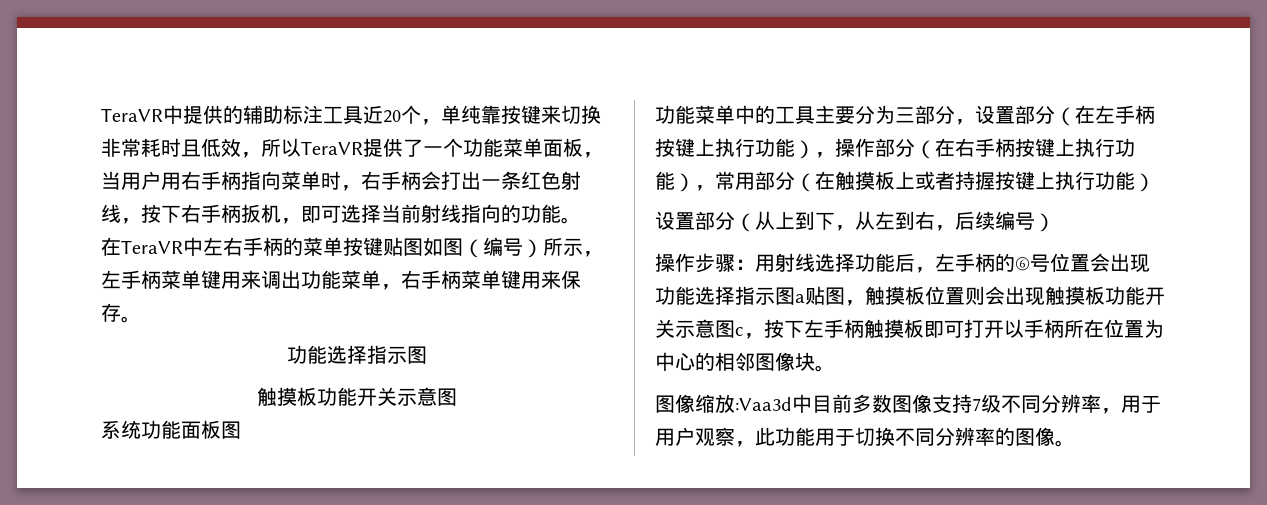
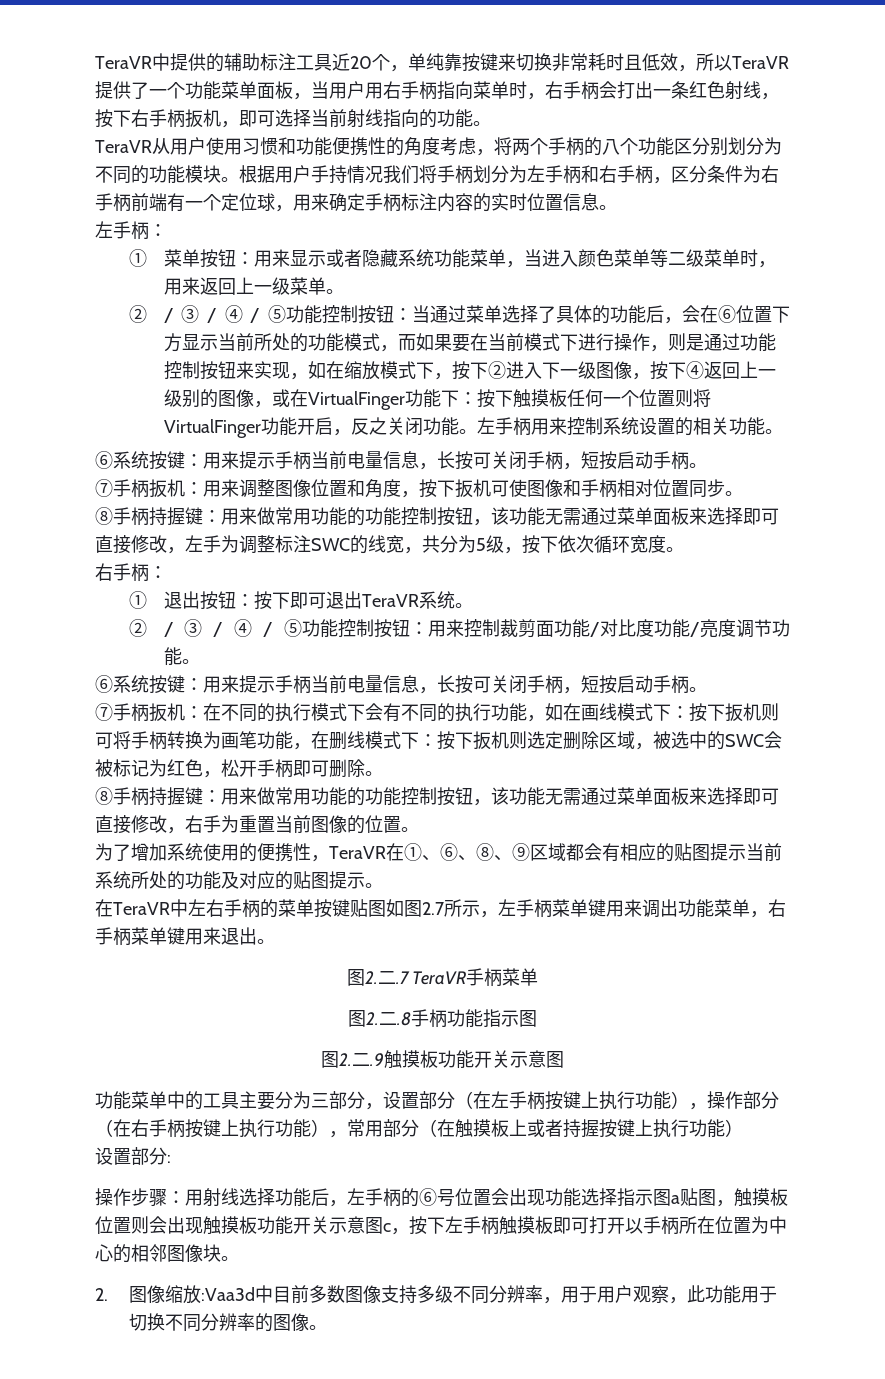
(581, 220) none -> [95,137,782,156] [95,165,779,184] [95,193,617,212] [95,221,167,240] [129,249,776,268] [163,277,344,295] [129,305,791,324] [163,333,776,352] [163,361,776,380] [163,389,711,410] [163,417,783,438] [95,451,707,470] [95,479,743,498] [95,507,779,526] [95,535,684,554] [95,563,167,582] [129,591,473,610] [129,619,790,638] [163,647,200,666] [95,675,707,694] [95,703,779,722] [95,731,782,750] [95,759,383,778] [95,787,779,806] [95,815,419,834] [95,843,782,862] [95,871,383,890] // TeraVR从用户使用习惯和功能便携性的角度考虑，将两个手柄的八个功能区分别划分为不同的功能模块。根据用户手持情况我们将手柄划分为左手柄和右手柄，区分条件为右手柄前端有一个定位球，用来确定手柄标注内容的实时位置信息。 // 左手柄： // ①菜单按钮：用来显示或者隐藏系统功能菜单，当进入颜色菜单等二级菜单时，用来返回上一级菜单。 // ② / ③ / ④ / ⑤功能控制按钮：当通过菜单选择了具体的功能后，会在⑥位置下方显示当前所处的功能模式，而如果要在当前模式下进行操作，则是通过功能控制按钮来实现，如在缩放模式下，按下②进入下一级图像，按下④返回上一级别的图像，或在VirtualFinger功能下：按下触摸板任何一个位置则将VirtualFinger功能开启，反之关闭功能。左手柄用来控制系统设置的相关功能。 // ⑥系统按键：用来提示手柄当前电量信息，长按可关闭手柄，短按启动手柄。 // ⑦手柄扳机：用来调整图像位置和角度，按下扳机可使图像和手柄相对位置同步。 // ⑧手柄持握键：用来做常用功能的功能控制按钮，该功能无需通过菜单面板来选择即可直接修改，左手为调整标注SWC的线宽，共分为5级，按下依次循环宽度。 // 右手柄： // ①退出按钮：按下即可退出TeraVR系统。 // ② / ③ / ④ / ⑤功能控制按钮：用来控制裁剪面功能/对比度功能/亮度调节功能。 // ⑥系统按键：用来提示手柄当前电量信息，长按可关闭手柄，短按启动手柄。 // ⑦手柄扳机：在不同的执行模式下会有不同的执行功能，如在画线模式下：按下扳机则可将手柄转换为画笔功能，在删线模式下：按下扳机则选定删除区域，被选中的SWC会被标记为红色，松开手柄即可删除。 // ⑧手柄持握键：用来做常用功能的功能控制按钮，该功能无需通过菜单面板来选择即可直接修改，右手为重置当前图像的位置。 // 为了增加系统使用的便携性，TeraVR在①、⑥、⑧、⑨区域都会有相应的贴图提示当前系统所处的功能及对应的贴图提示。
[463,237,543,258] （编号） -> [421,902,444,915] 2.7
[561,270,581,289] [101,303,141,323] [286,345,367,364] 保存。 // 功能选择 -> [221,927,275,945] [346,968,539,987] [348,1009,483,1028] 退出。 // 图2.二.7 TeraVR手柄菜单 // 图2.二.8手柄功能
[256,387,457,406] [101,420,241,439] 触摸板功能开关示意图 // 系统功能面板图 -> [321,1050,564,1069] 图2.二.9触摸板功能开关示意图
[735,211,1055,232] （从上到下，从左到右，后续编号） -> [167,1155,171,1163] :
(835, 368) none -> [95,1288,108,1301] 2.
[972,398,981,411] 7 -> [417,1285,436,1303] 多

